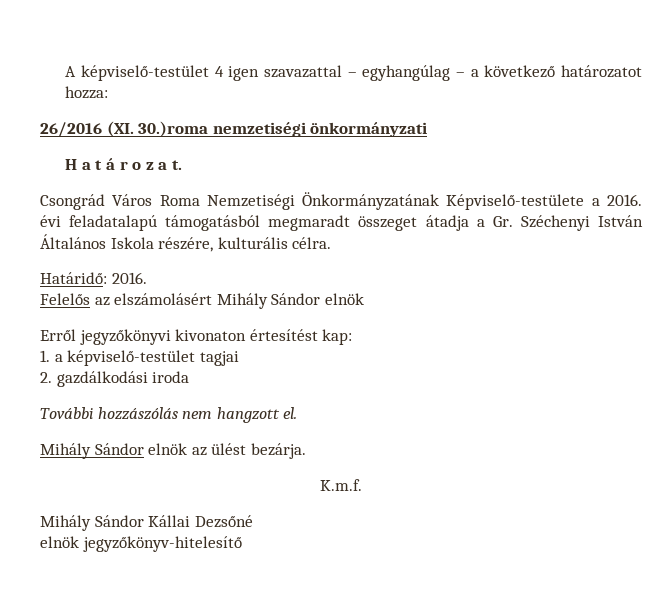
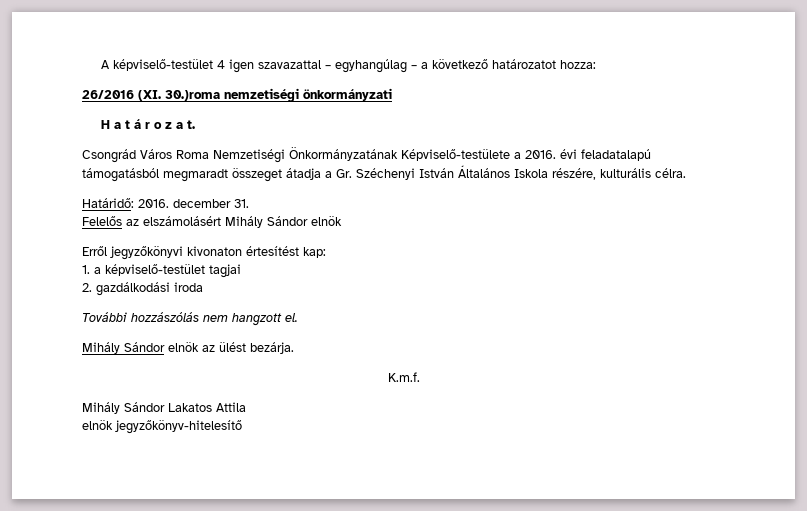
(147, 278) none -> [173,199,249,208] december 31.
[148,515,253,528] Kállai Dezsőné -> [168,402,246,412] Lakatos Attila

